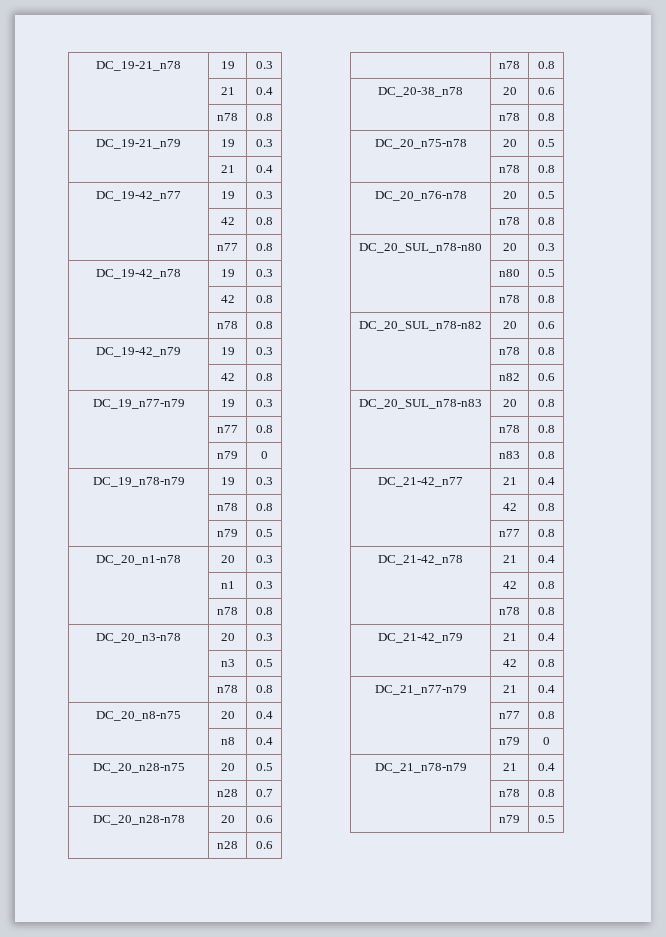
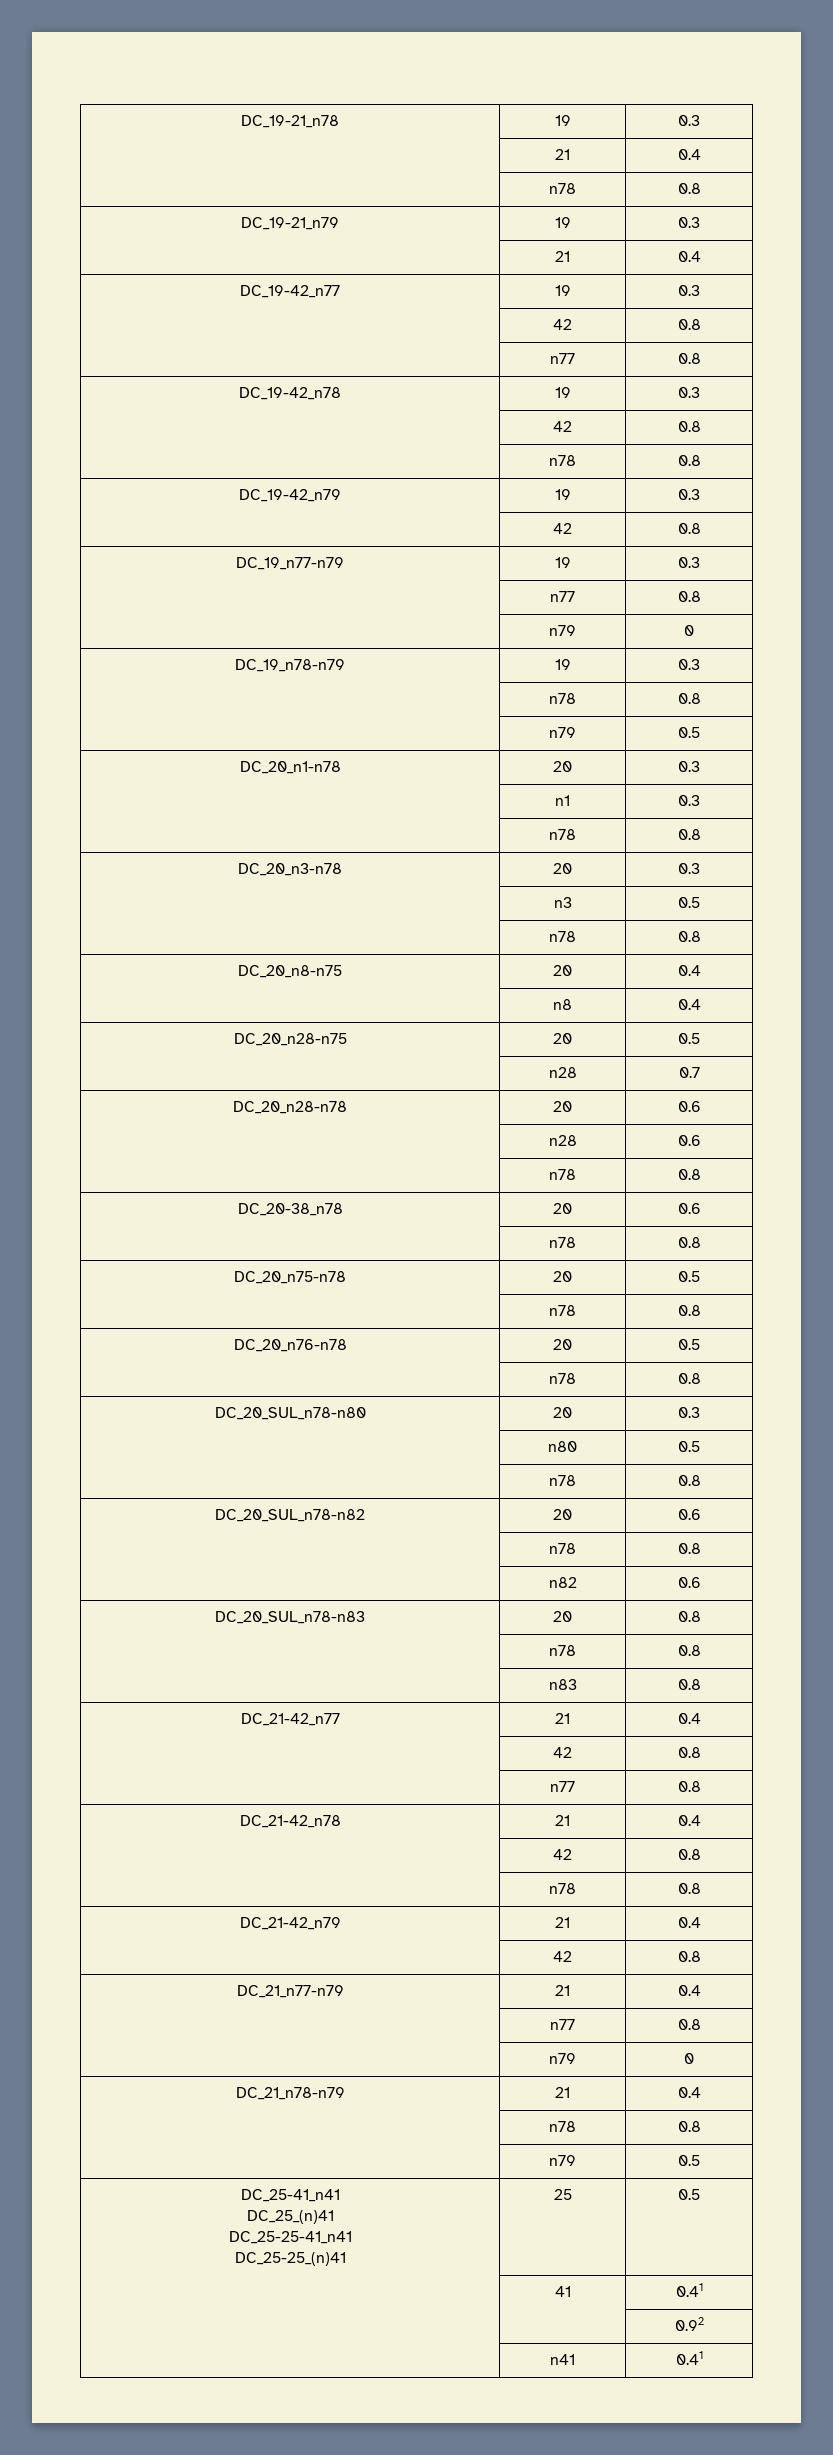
(555, 819) none -> [240,2189,340,2202] [246,2210,334,2224] [228,2231,352,2244] [234,2252,346,2266] [553,2189,572,2200] [678,2189,700,2200] [554,2286,571,2297] [675,2283,703,2297] [674,2317,704,2331] [550,2354,575,2365] [675,2351,703,2365] // DC_25-41_n41 // DC_25_(n)41 // DC_25-25-41_n41 // DC_25-25_(n)41 | 25 | 0.5 // | 41 | 0.41 // | | 0.92 // | n41 | 0.41

